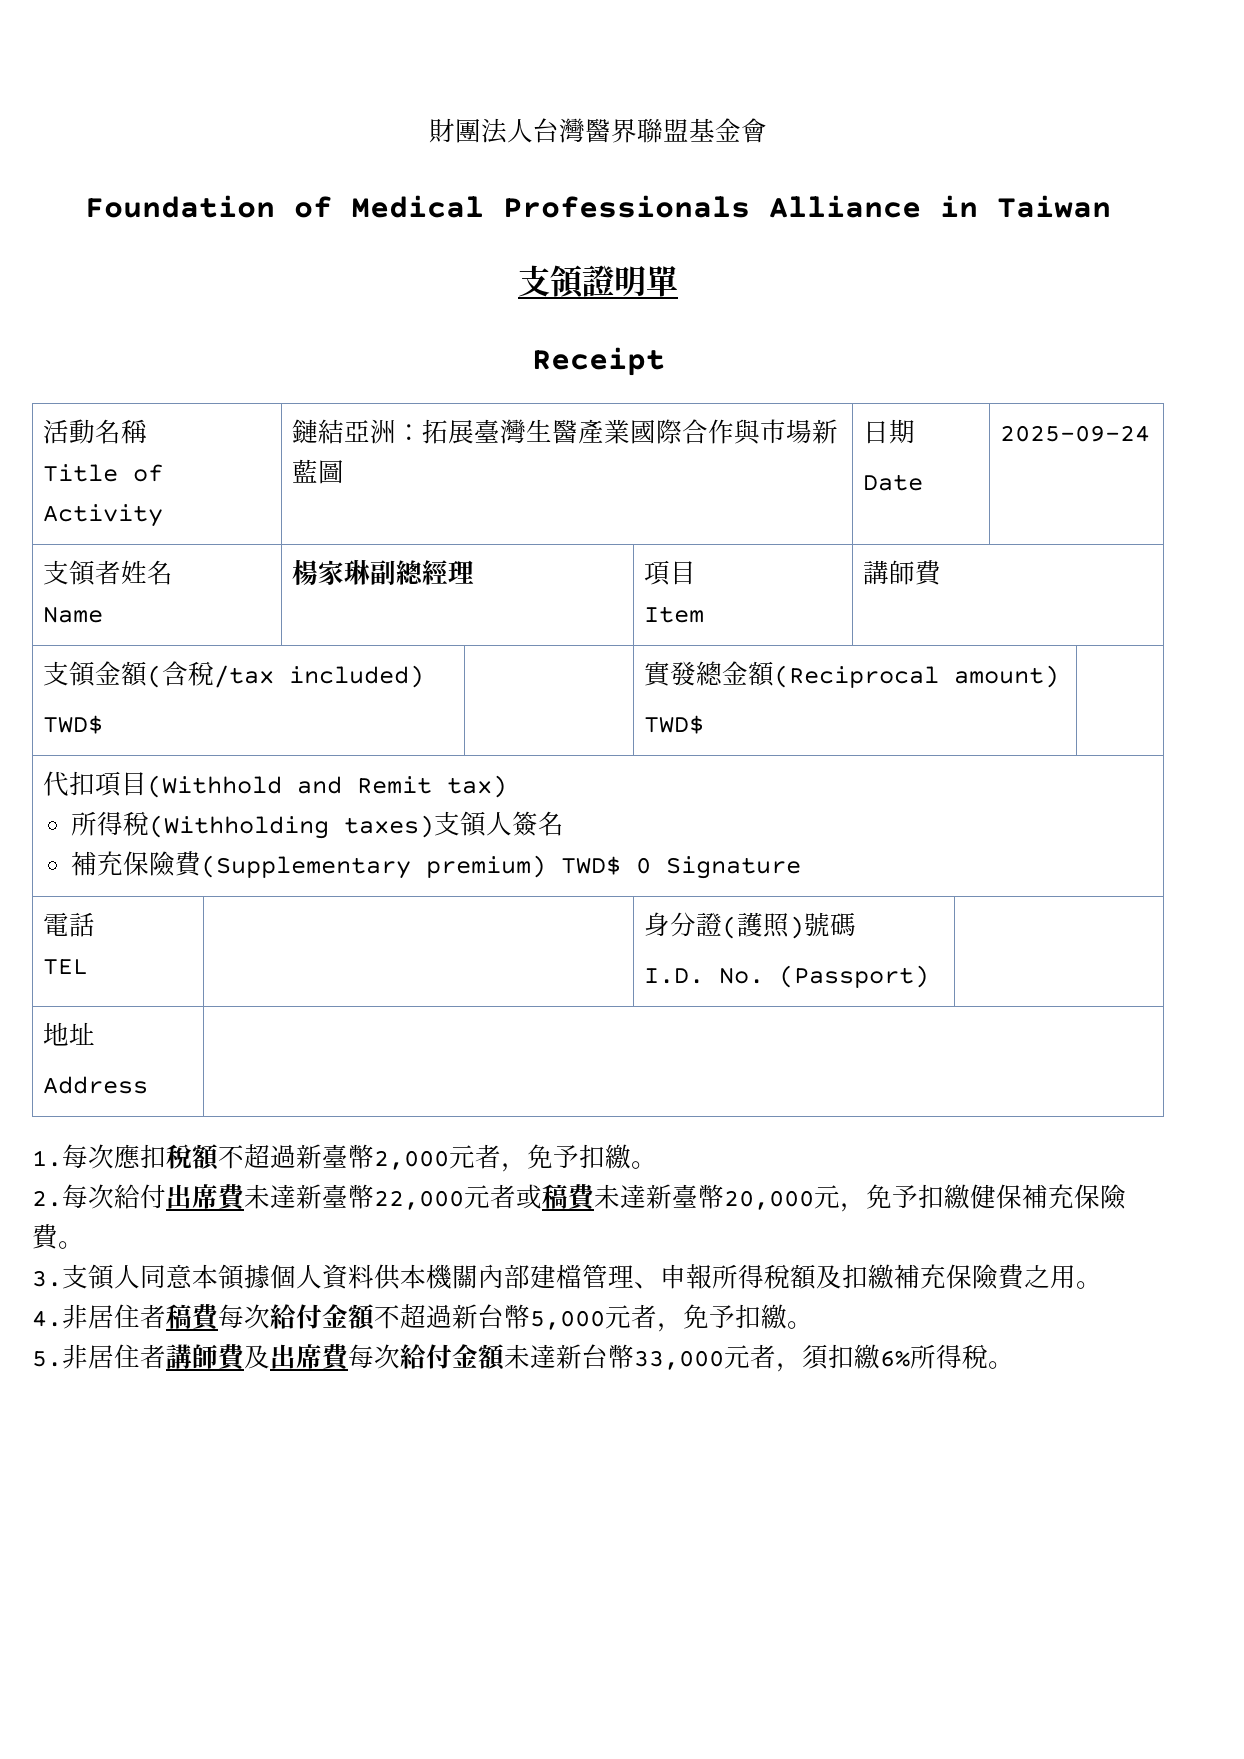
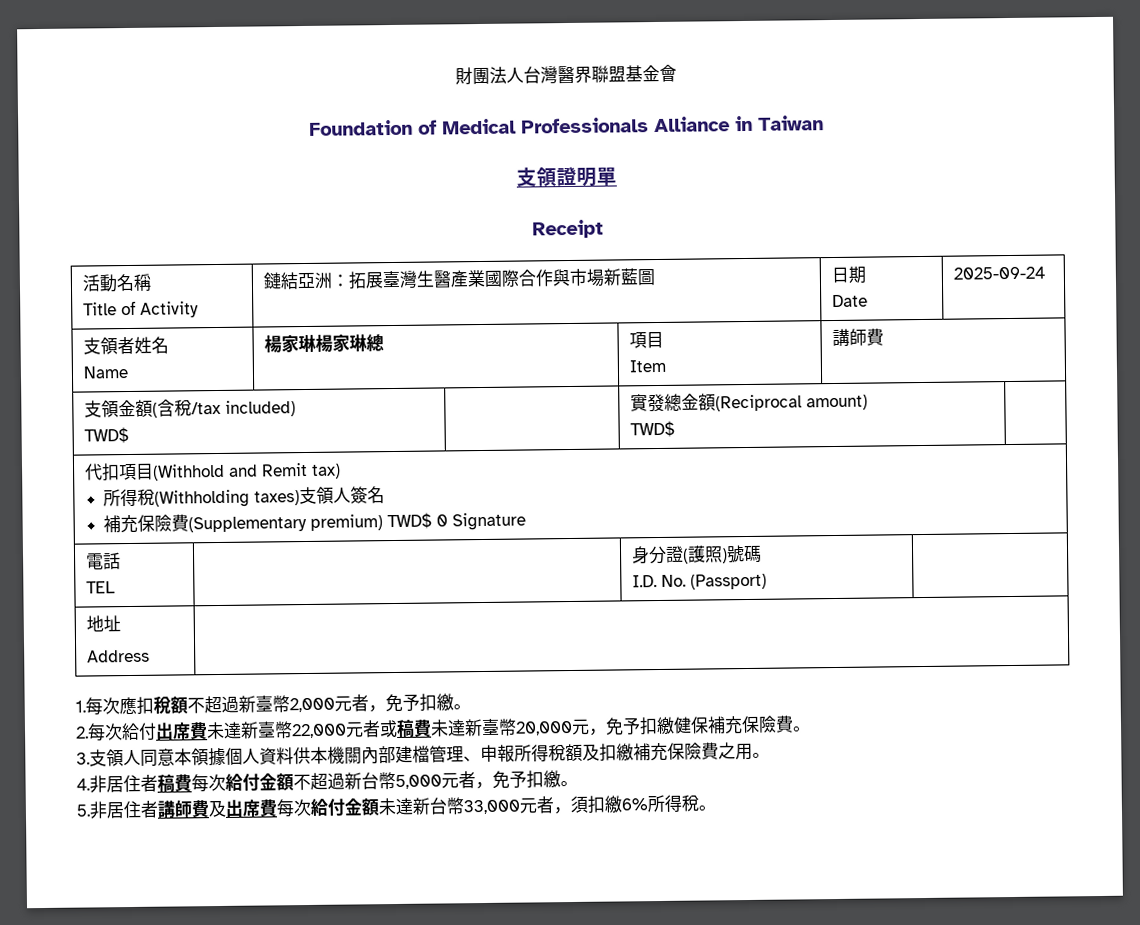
[370,560,475,585] 副總經理 -> [314,333,384,353] 楊家琳總

